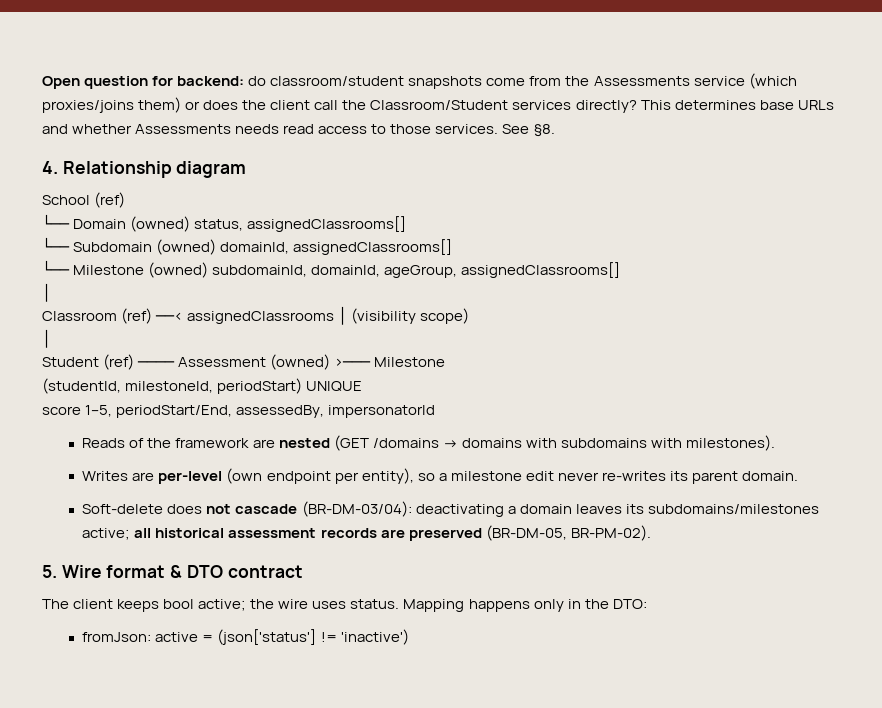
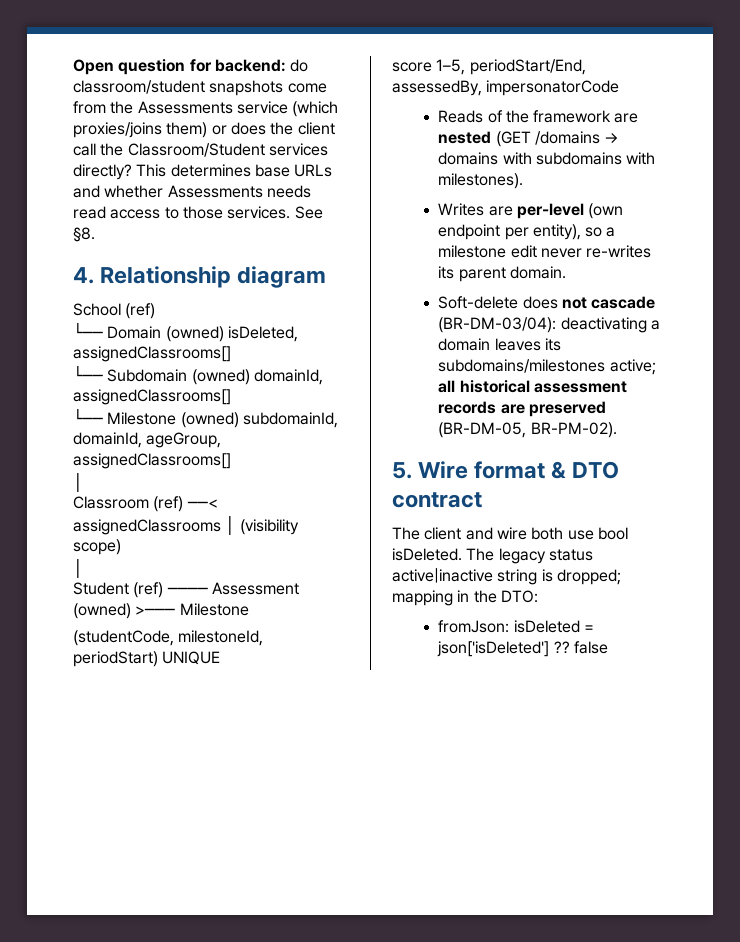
[194,219,244,231] status, -> [227,326,298,342] isDeleted,
[42,378,121,394] (studentId, -> [73,630,174,646] (studentCode,
[328,405,436,418] impersonatorId -> [486,80,620,96] impersonatorCode
[117,599,564,612] keeps bool active; the wire uses status. Mapping happens only -> [465,527,628,540] [392,548,593,564] [392,568,621,585] [392,590,453,606] and wire both use bool isDeleted. The legacy status active|inactive string is dropped; mapping
[155,629,409,645] active = (json['status'] != 'inactive') -> [513,620,594,633] [437,641,608,657] isDeleted = json['isDeleted'] ?? false

